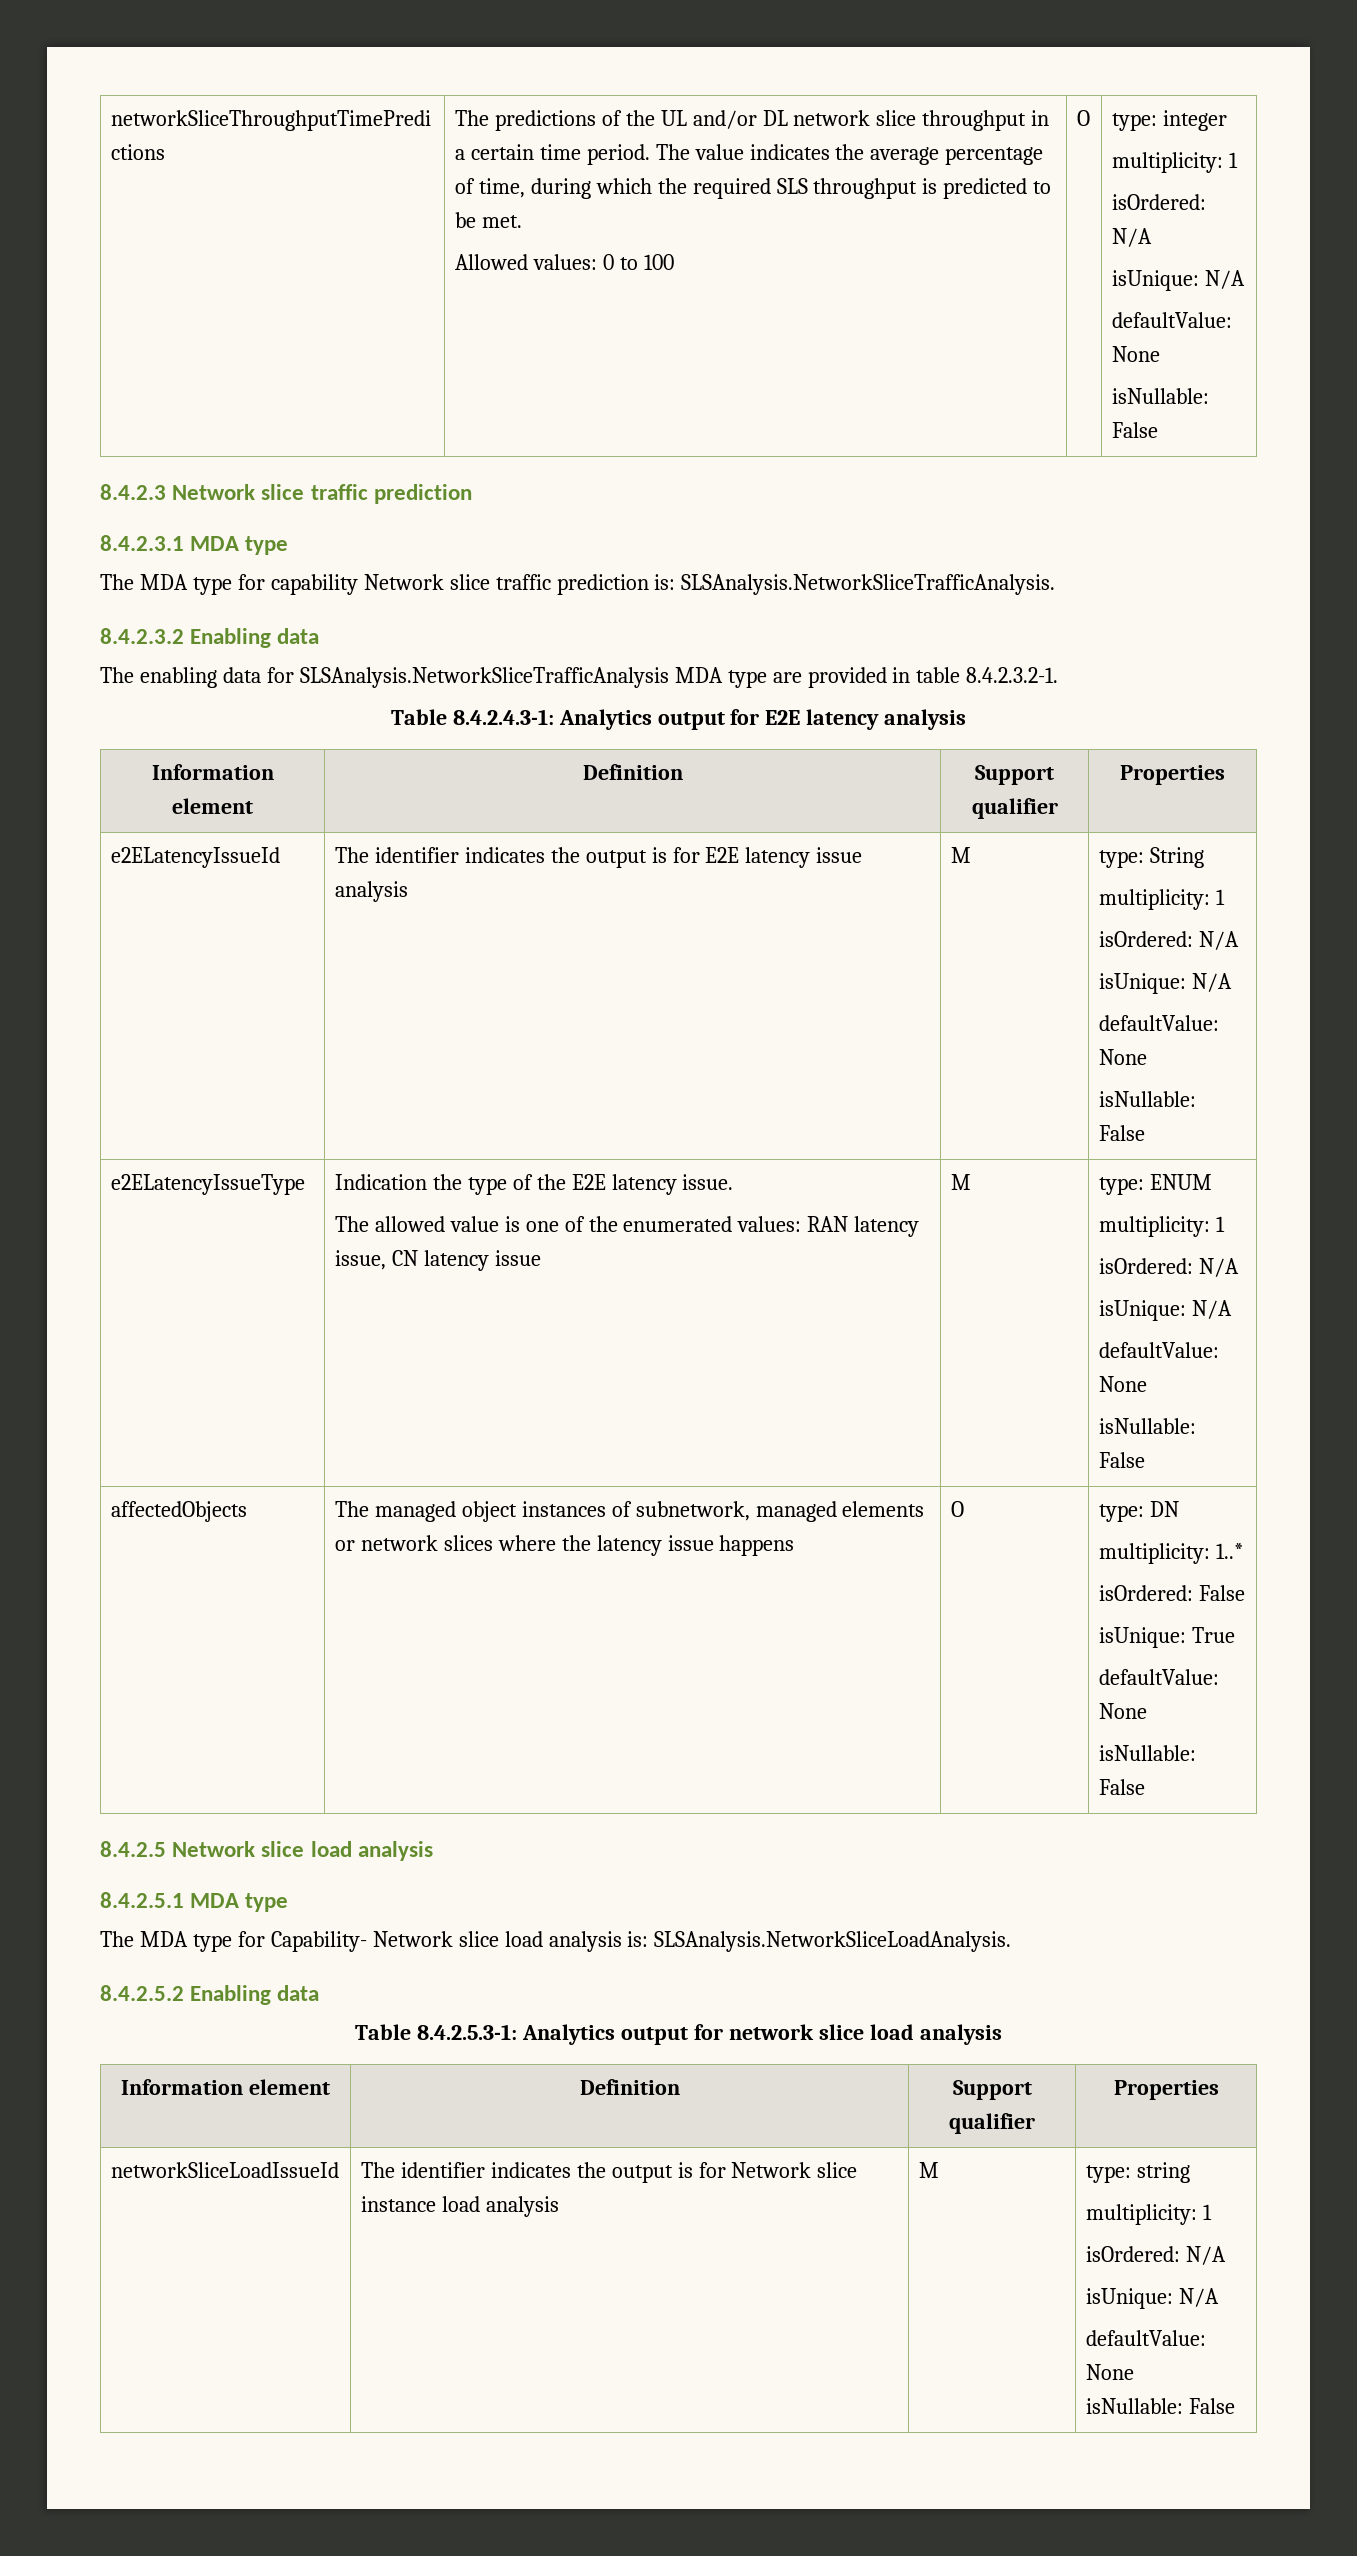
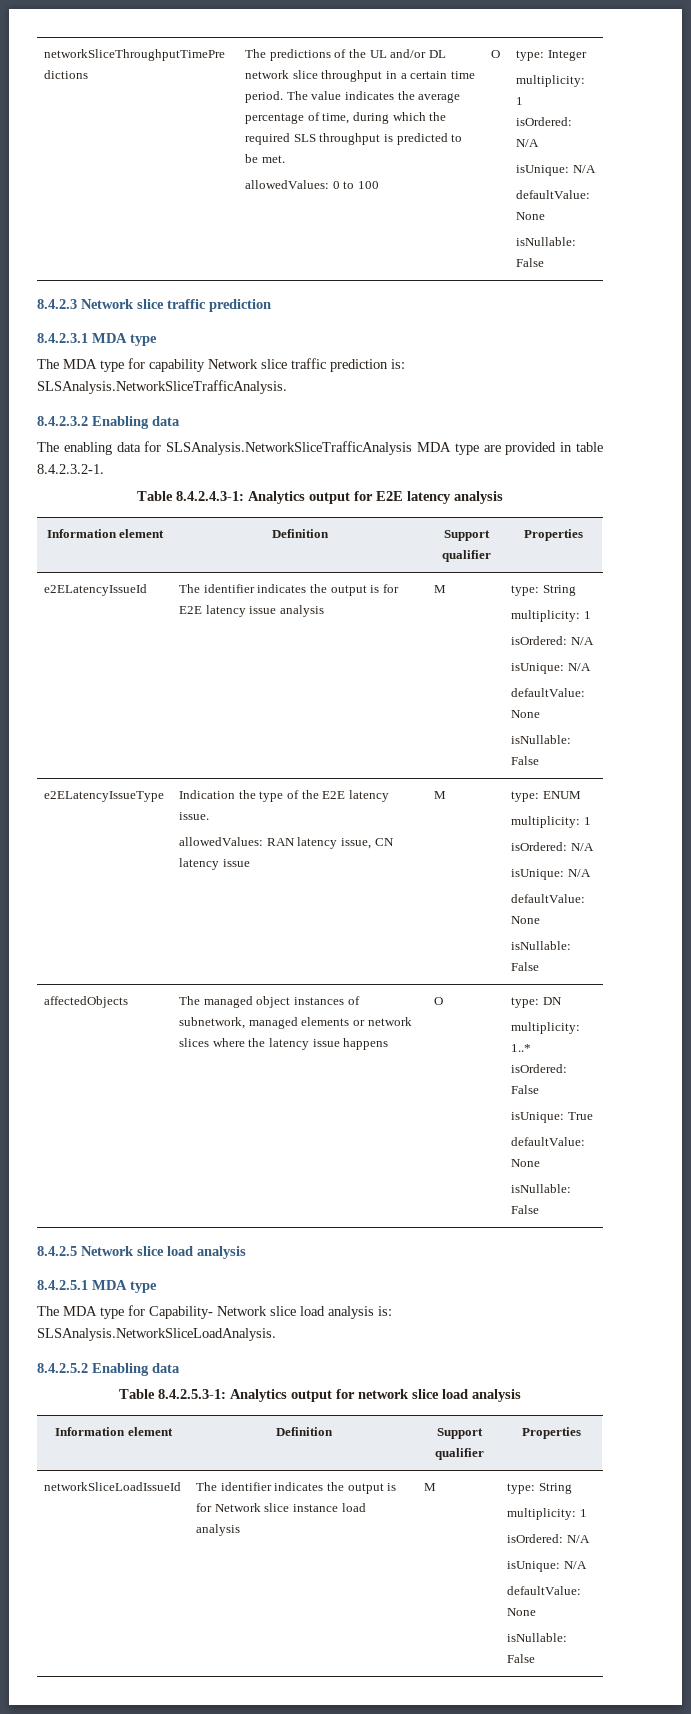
[454,254,597,270] Allowed values: -> [245,180,330,189] allowedValues:
[1162,110,1227,131] integer -> [547,50,587,61] Integer
[334,1216,802,1232] The allowed value is one of the enumerated values: -> [179,837,264,846] allowedValues:
[1136,2162,1190,2183] string -> [538,1483,572,1494] String

